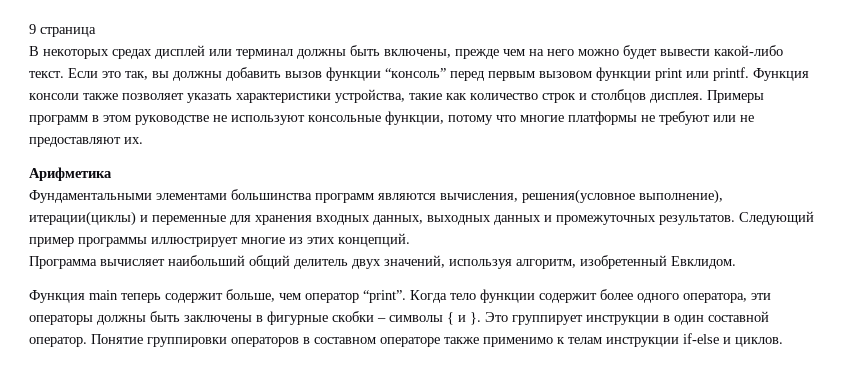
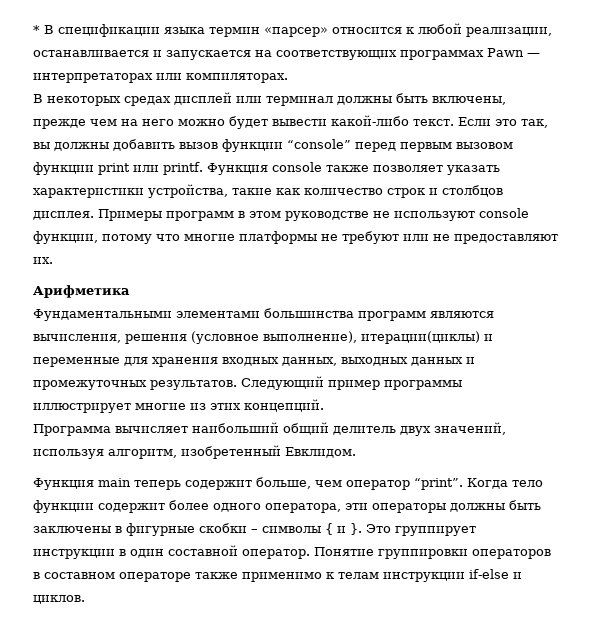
[29,24,96,37] 9 страница -> [33,23,552,37] [33,48,540,60] [33,73,288,83] * В спецификации языка термин «парсер» относится к любой реализации, останавливается и запускается на соответствующих программах Pawn — интерпретаторах или компиляторах.
[385,68,446,78] “консоль” -> [287,139,351,149] “console”
[29,93,79,100] консоли -> [272,162,322,172] console
[308,115,381,122] консольные -> [479,208,529,218] console
[522,189,635,204] решения(условное -> [125,331,259,344] решения (условное

